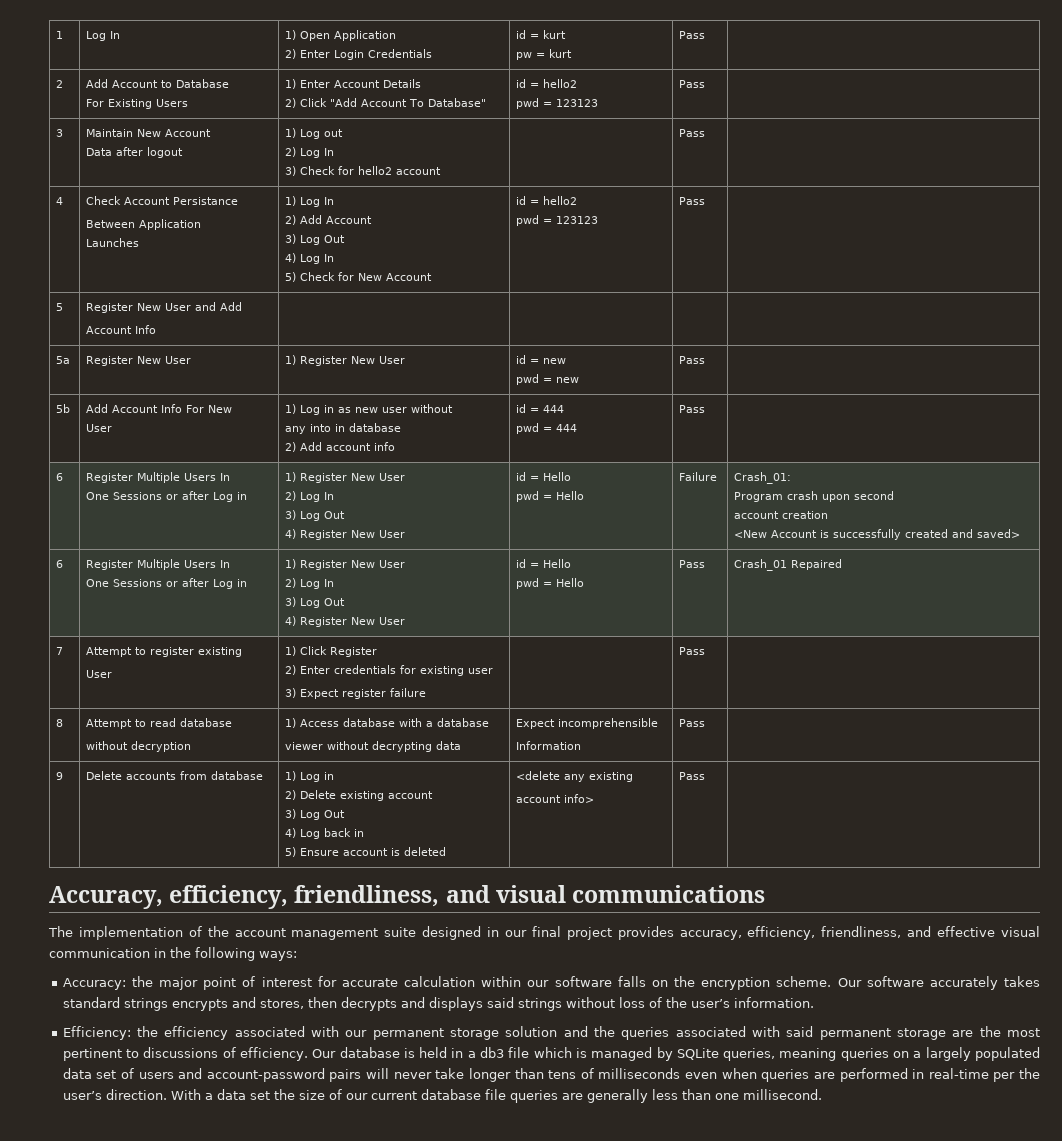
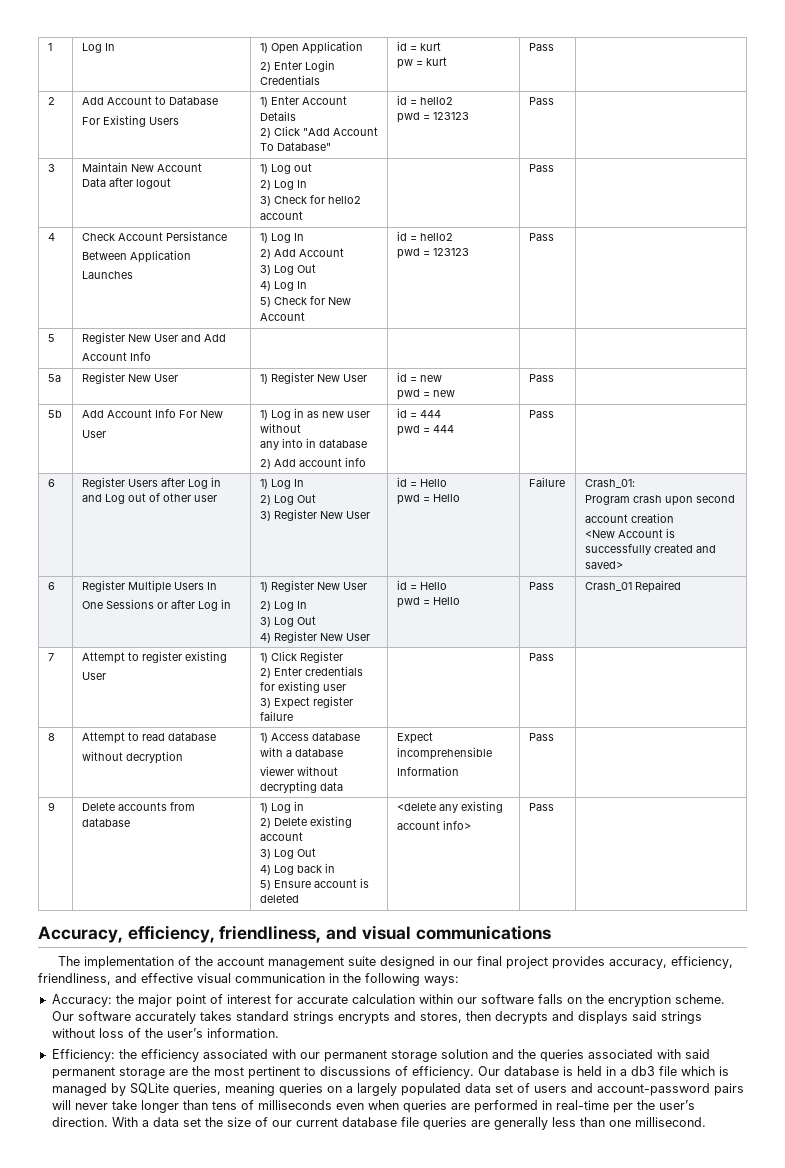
[136,472,230,483] [85,491,247,502] [284,472,405,483] [284,491,334,502] [284,510,345,521] [284,529,296,539] Multiple Users In // One Sessions or after Log in | 1) Register New User // 2) Log In // 3) Log Out // 4) -> [127,477,221,489] [81,493,217,504] [259,479,304,489] [259,494,316,505] [259,511,271,521] Users after Log in and Log out of other user | 1) Log In // 2) Log Out // 3)

